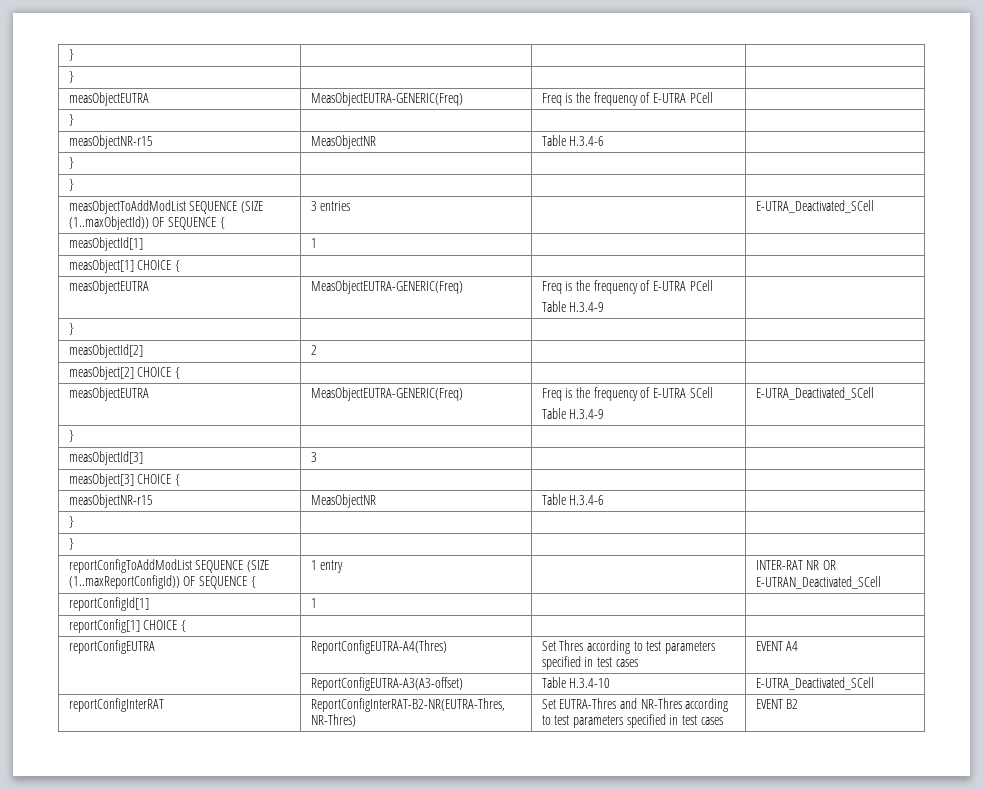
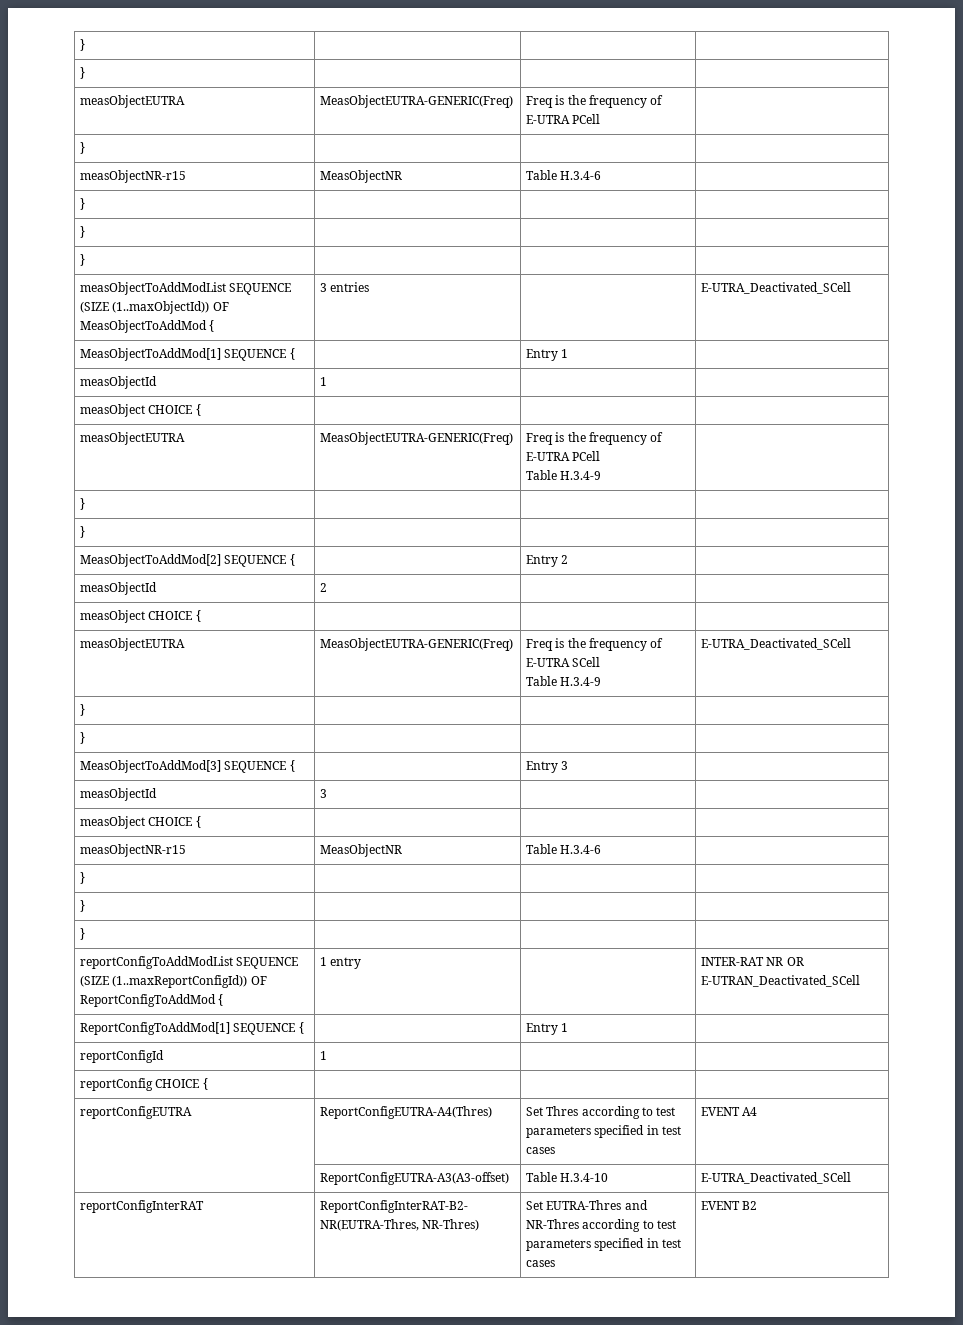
(74, 185) none -> [80,254,86,266] // } | | |
[168,217,217,230] SEQUENCE -> [80,320,208,333] MeasObjectToAddMod
[68,237,143,251] [310,238,317,248] [68,259,134,273] measObjectId[1] | 1 | | // measObject[1] -> [80,348,295,361] [526,349,569,361] [80,376,158,389] [320,377,328,386] [80,404,146,417] MeasObjectToAddMod[1] SEQUENCE { | | Entry 1 | // measObjectId | 1 | | // measObject
[68,344,143,358] measObjectId[2] -> [80,526,86,538] [80,554,295,567] [526,555,569,567] [80,582,158,595] } | | | // MeasObjectToAddMod[2] SEQUENCE { | | Entry 2 | // measObjectId
[68,366,134,380] measObject[2] -> [80,610,146,623] measObject
[68,451,143,465] measObjectId[3] -> [80,732,86,744] [80,760,295,773] [526,761,569,773] [80,788,158,801] } | | | // MeasObjectToAddMod[3] SEQUENCE { | | Entry 3 | // measObjectId
[68,473,134,487] measObject[3] -> [80,816,146,829] measObject
(74, 544) none -> [80,928,86,940] // } | | |
[199,576,248,589] SEQUENCE -> [80,994,217,1007] ReportConfigToAddMod
[68,597,149,611] [310,598,317,608] [68,619,140,633] reportConfigId[1] | 1 | | // reportConfig[1] -> [80,1022,304,1035] [526,1023,569,1035] [80,1050,165,1063] [320,1051,328,1060] [80,1078,154,1091] ReportConfigToAddMod[1] SEQUENCE { | | Entry 1 | // reportConfigId | 1 | | // reportConfig

